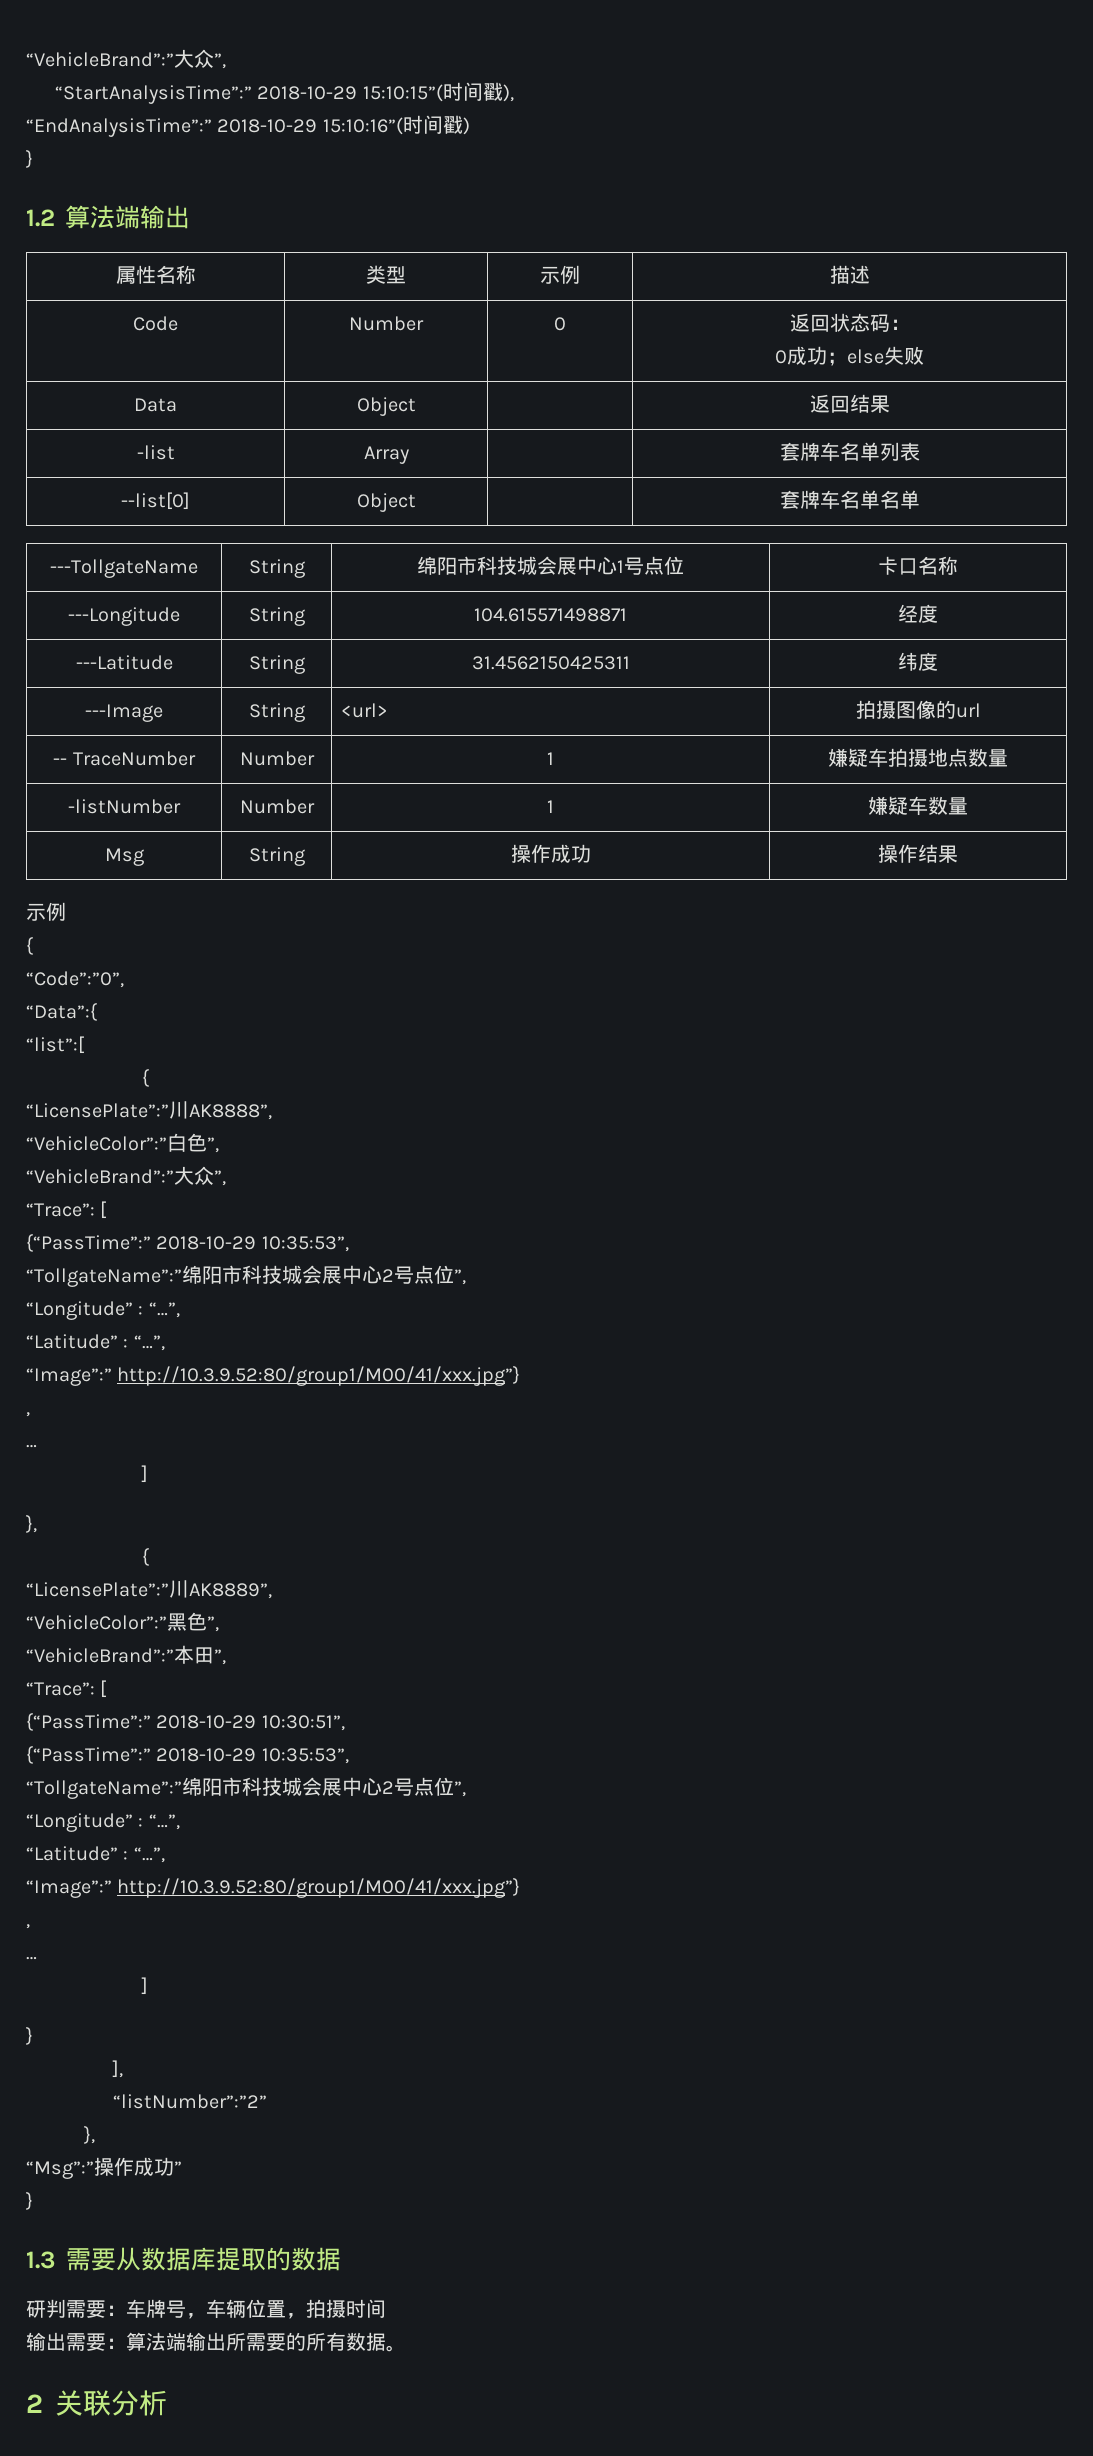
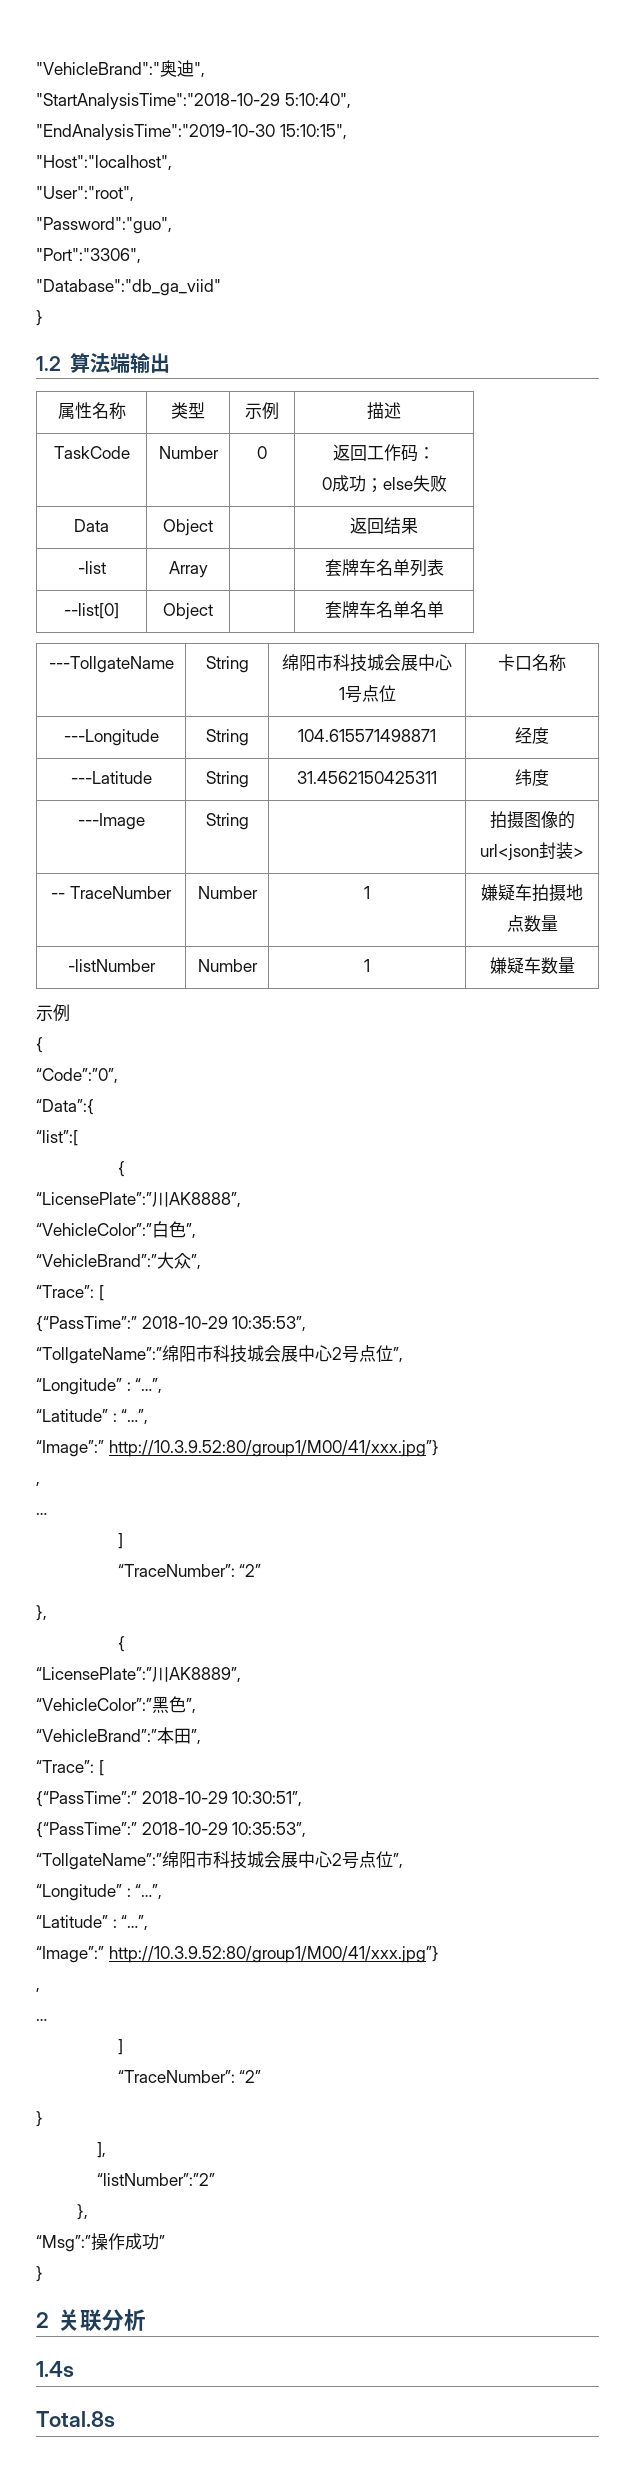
[26,49,226,69] [55,82,514,104] [26,115,470,137] “VehicleBrand”:”大众”, // “StartAnalysisTime”:” 2018-10-29 15:10:15”(时间戳), // “EndAnalysisTime”:” 2018-10-29 15:10:16”(时间戳) -> [36,60,205,78] [36,93,351,110] [36,124,347,141] [36,155,172,171] [36,186,134,202] [36,217,172,234] [36,248,141,264] [36,279,221,296] "VehicleBrand":"奥迪", // "StartAnalysisTime":"2018-10-29 5:10:40", // "EndAnalysisTime":"2019-10-30 15:10:15", // "Host":"localhost", // "User":"root", // "Password":"guo", // "Port":"3306", // "Database":"db_ga_viid"
[133,316,178,331] Code -> [53,446,130,459] TaskCode
[829,313,870,332] 状态 -> [367,444,401,461] 工作
[341,703,389,718] <url> -> (249, 821) none
[955,703,981,718] url -> [480,842,584,861] url<json封装>
[104,848,144,866] [248,847,305,866] [510,844,591,863] [878,844,959,863] // Msg | String | 操作成功 | 操作结果 -> (575, 965) none
(149, 1474) none -> [117,1564,262,1577] // “TraceNumber”: “2”
(149, 1986) none -> [117,2070,262,2083] // “TraceNumber”: “2”
[26,2247,341,2271] [26,2299,386,2319] [26,2332,406,2352] // 1.3需要从数据库提取的数据 // 研判需要：车牌号，车辆位置，拍摄时间 // 输出需要：算法端输出所需要的所有数据。 -> (43, 2274) none
(168, 2403) none -> [36,2361,74,2377] [36,2411,115,2427] // 1.4s // Total.8s

